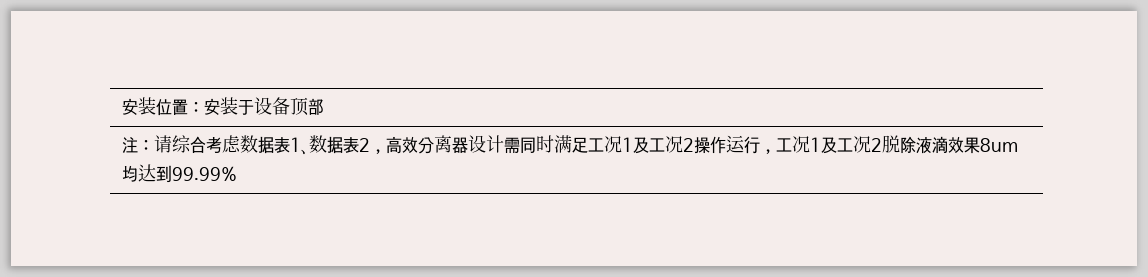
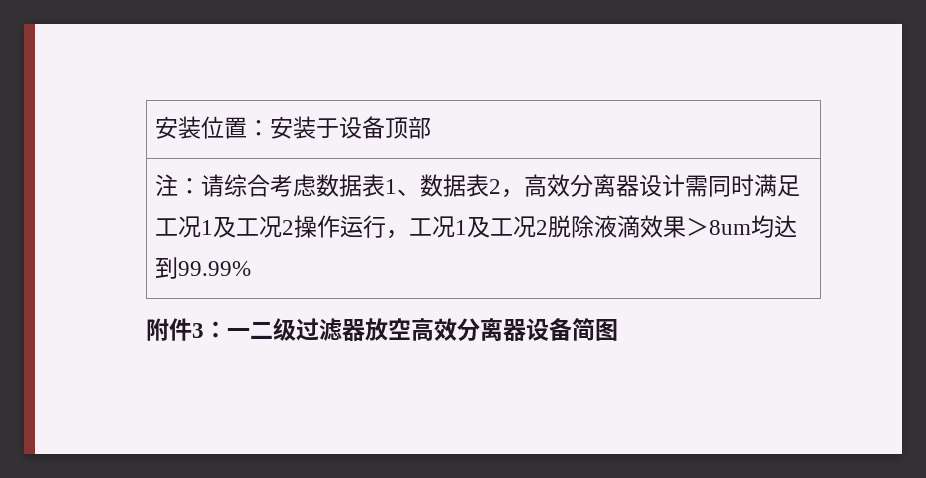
(981, 145) none -> [686,218,710,236] ＞
(238, 173) none -> [146,318,618,341] // 附件3：一二级过滤器放空高效分离器设备简图

